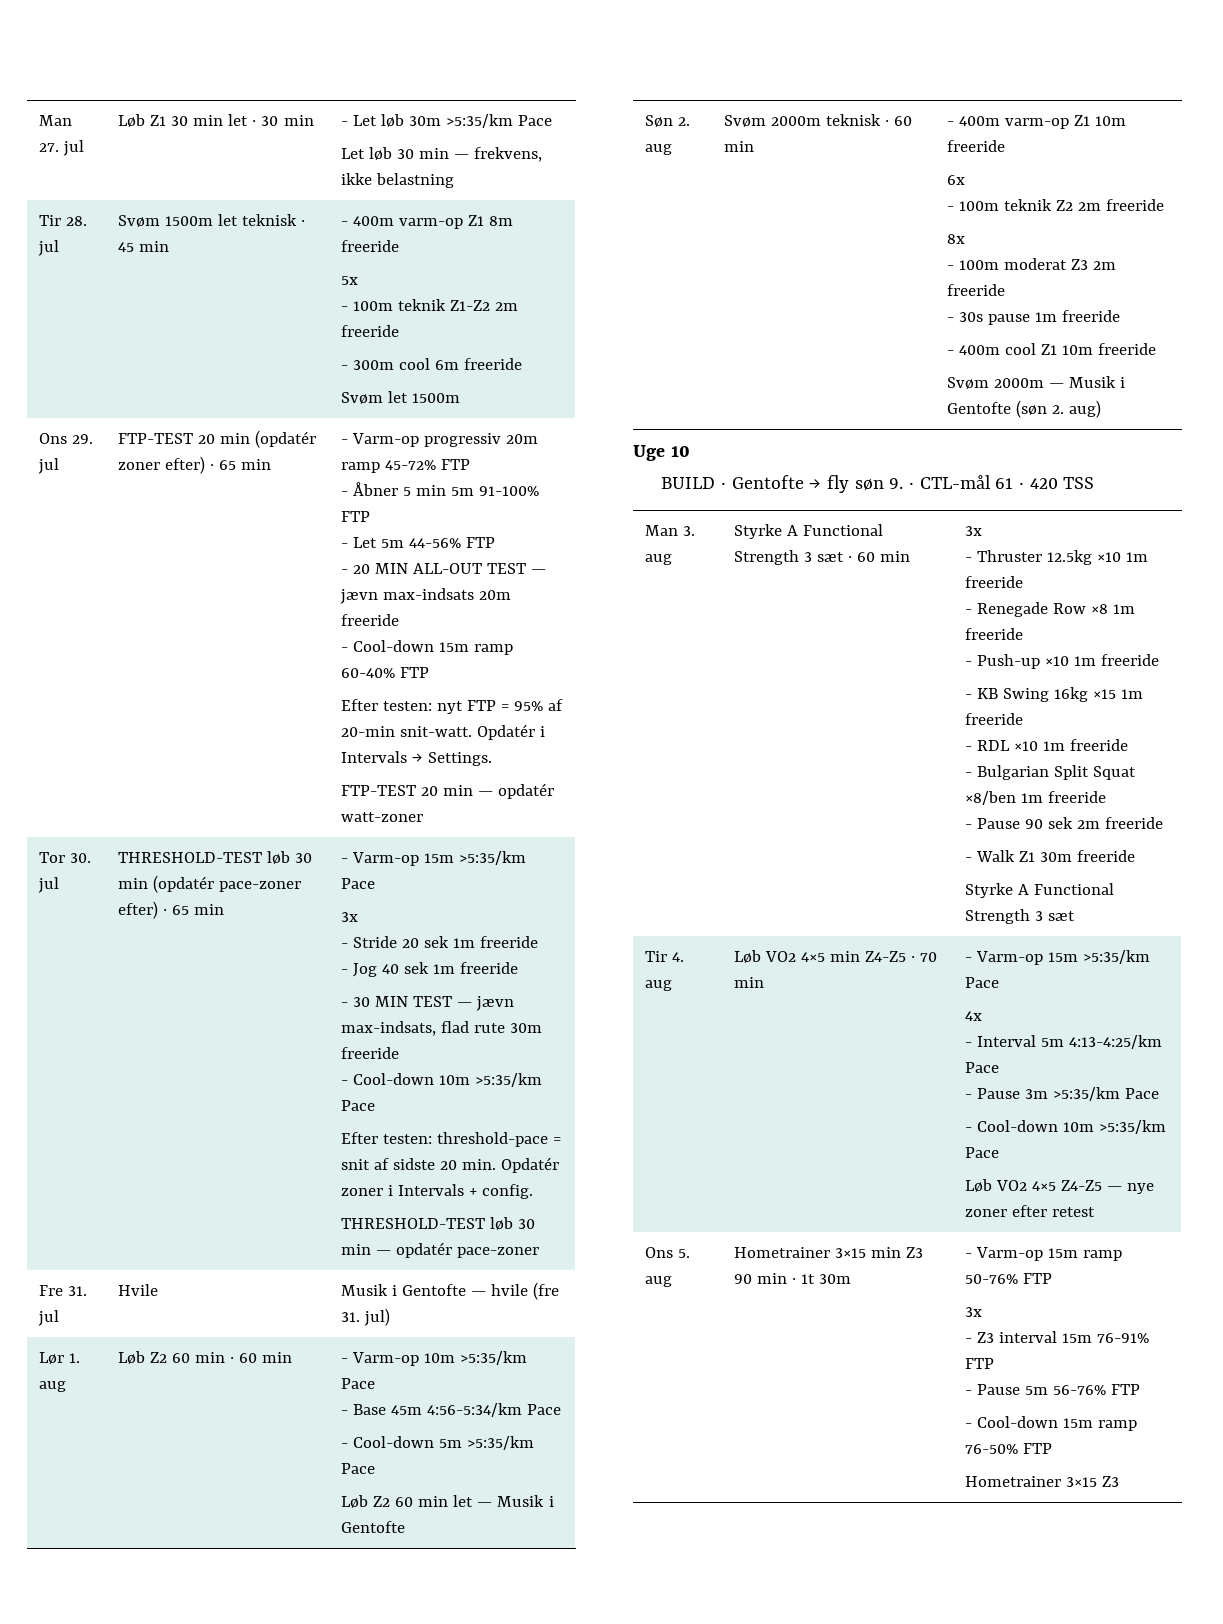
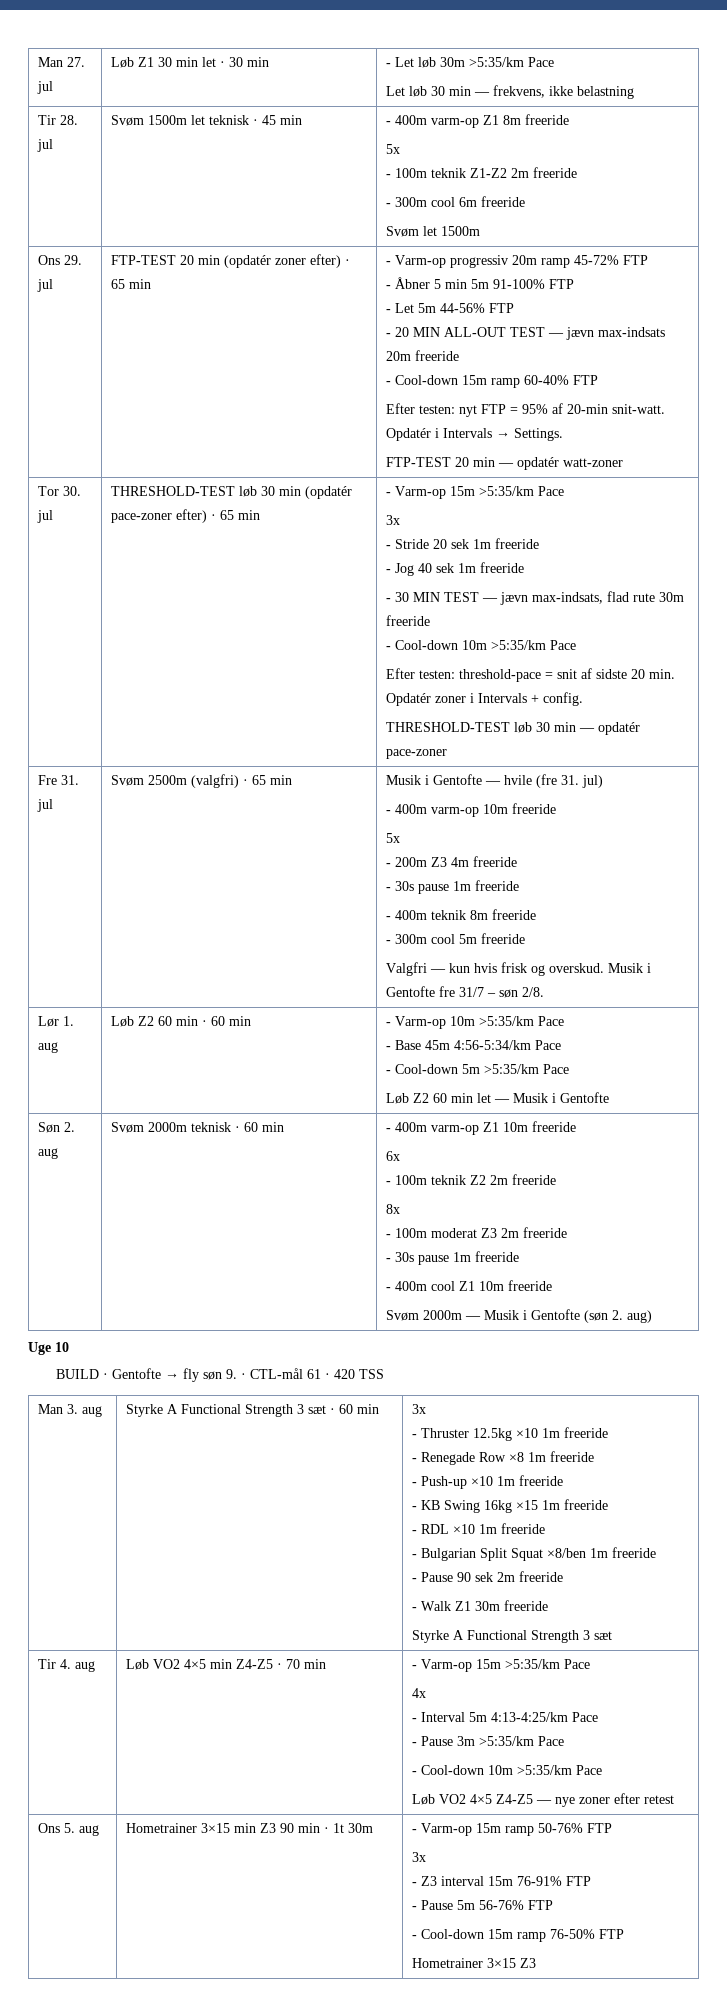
[117,1284,158,1296] Hvile -> [111,774,293,788] Svøm 2500m (valgfri) · 65 min
(390, 1317) none -> [386,803,557,817] [386,833,401,843] [386,856,518,867] [386,880,520,894] [386,909,537,920] [386,933,526,944] [386,962,652,976] [386,986,545,998] // - 400m varm-op 10m freeride // 5x // - 200m Z3 4m freeride // - 30s pause 1m freeride // - 400m teknik 8m freeride // - 300m cool 5m freeride // Valgfri — kun hvis frisk og overskud. Musik i Gentofte fre 31/7 – søn 2/8.

